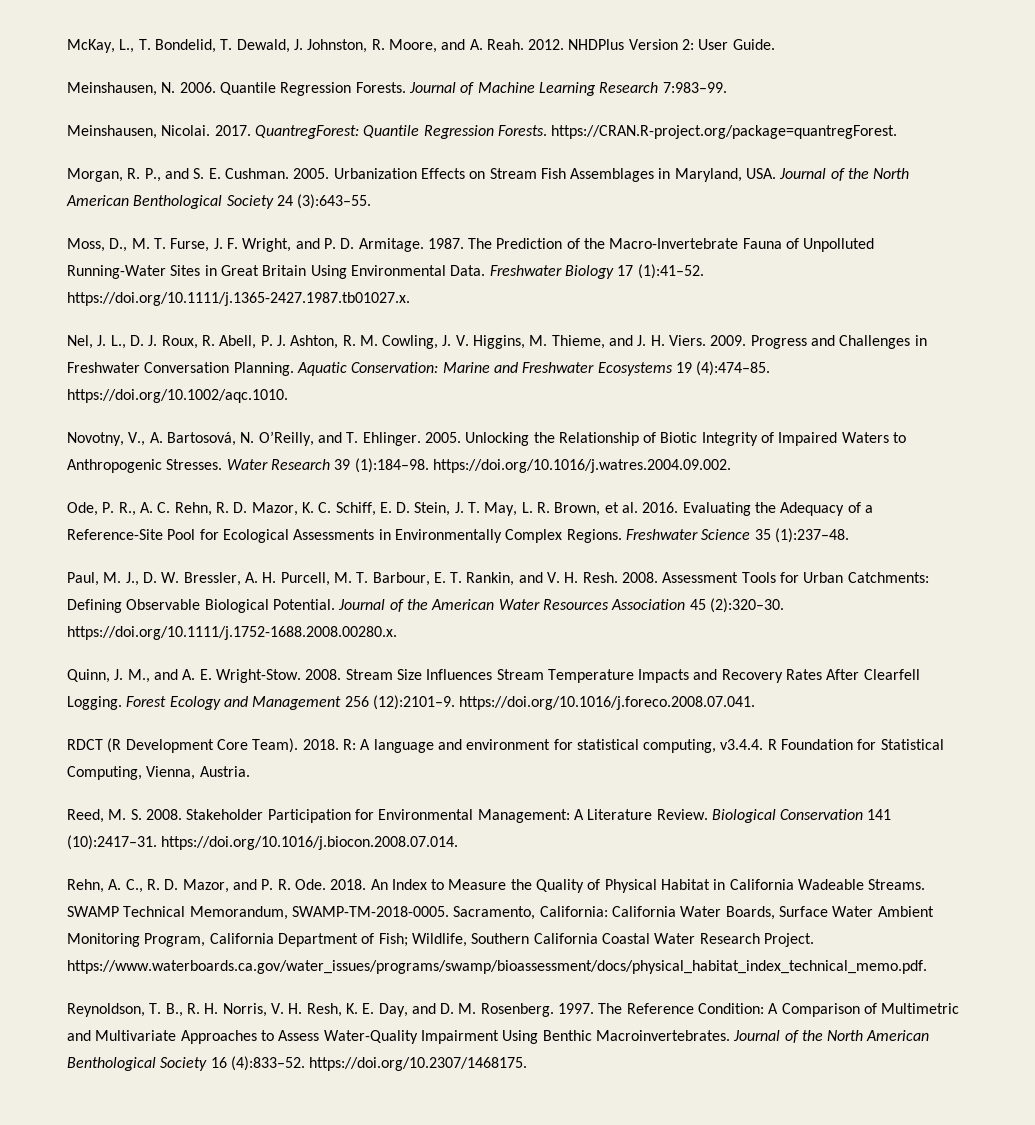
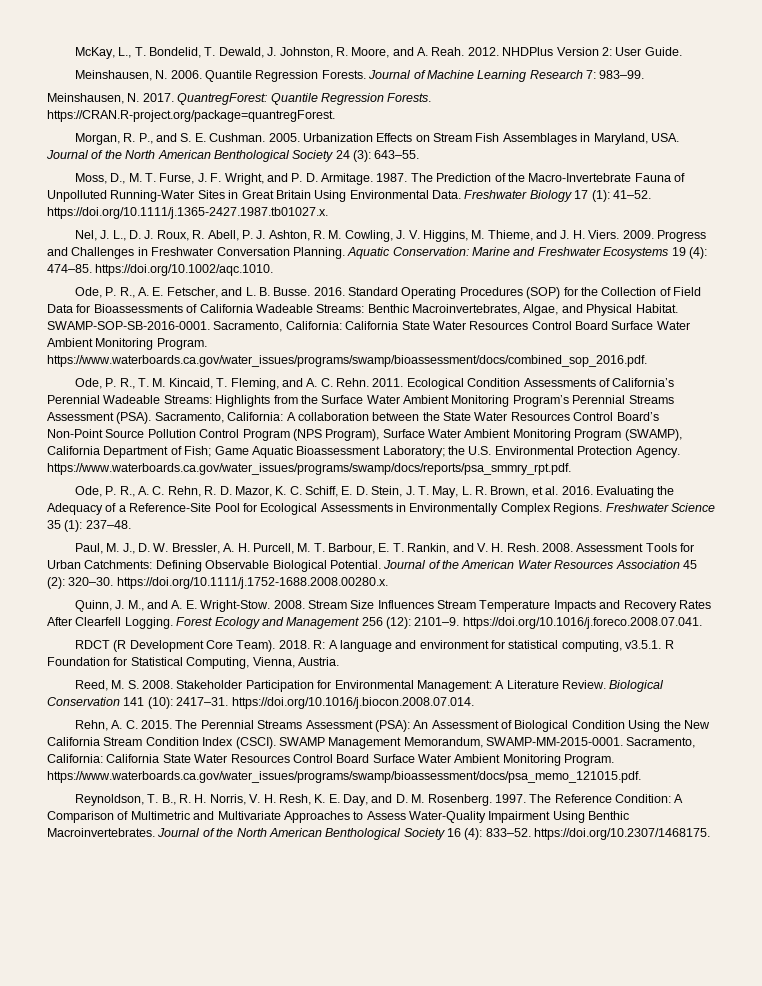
[662,82,727,93] [67,125,211,139] 7:983–99. // Meinshausen, Nicolai. -> [586,70,645,79] [47,93,140,104] 7: 983–99. // Meinshausen, N.
[297,194,372,209] (3):643–55. -> [353,150,420,162] (3): 643–55.
[637,264,704,279] (1):41–52. -> [591,190,651,202] (1): 41–52.
[696,361,771,376] (4):474–85. -> [688,247,707,259] [47,264,92,273] (4): 474–85.
[67,431,907,446] [67,458,731,473] Novotny, V., A. Bartosová, N. O’Reilly, and T. Ehlinger. 2005. Unlocking the Relationship of Biotic Integrity of Impaired Waters to Anthropogenic Stresses. Water Research 39 (1):184–98. https://doi.org/10.1016/j.watres.2004.09.002. -> [74,287,702,299] [47,304,678,316] [47,321,690,332] [47,338,207,350] [47,355,647,367] [74,378,675,390] [47,395,674,407] [47,412,659,424] [47,429,682,441] [47,446,680,458] [47,463,571,475] Ode, P. R., A. E. Fetscher, and L. B. Busse. 2016. Standard Operating Procedures (SOP) for the Collection of Field Data for Bioassessments of California Wadeable Streams: Benthic Macroinvertebrates, Algae, and Physical Habitat. SWAMP-SOP-SB-2016-0001. Sacramento, California: California State Water Resources Control Board Surface Water Ambient Monitoring Program. https://www.waterboards.ca.gov/water_issues/programs/swamp/bioassessment/docs/combined_sop_2016.pdf. // Ode, P. R., T. M. Kincaid, T. Fleming, and A. C. Rehn. 2011. Ecological Condition Assessments of California’s Perennial Wadeable Streams: Highlights from the Surface Water Ambient Monitoring Program’s Perennial Streams Assessment (PSA). Sacramento, California: A collaboration between the State Water Resources Control Board’s Non-Point Source Pollution Control Program (NPS Program), Surface Water Ambient Monitoring Program (SWAMP), California Department of Fish; Game Aquatic Bioassessment Laboratory; the U.S. Environmental Protection Agency. https://www.waterboards.ca.gov/water_issues/programs/swamp/docs/reports/psa_smmry_rpt.pdf.
[774,528,849,543] (1):237–48. -> [64,520,131,532] (1): 237–48.
[709,598,784,613] (2):320–30. -> [47,577,114,589] (2): 320–30.
[372,695,455,710] (12):2101–9. -> [386,617,460,629] (12): 2101–9.
[720,739,764,750] v3.4.4. -> [625,640,662,649] v3.5.1.
[67,835,157,850] (10):2417–31. -> [147,697,229,709] (10): 2417–31.
[125,879,926,893] [67,906,934,920] [67,933,814,947] [67,960,927,974] C., R. D. Mazor, and P. R. Ode. 2018. An Index to Measure the Quality of Physical Habitat in California Wadeable Streams. SWAMP Technical Memorandum, SWAMP-TM-2018-0005. Sacramento, California: California Water Boards, Surface Water Ambient Monitoring Program, California Department of Fish; Wildlife, Southern California Coastal Water Research Project. https://www.waterboards.ca.gov/water_issues/programs/swamp/bioassessment/docs/physical_habitat_index_technical_memo.pdf. -> [125,720,710,732] [47,737,696,749] [47,754,615,766] [47,771,641,783] C. 2015. The Perennial Streams Assessment (PSA): An Assessment of Biological Condition Using the New California Stream Condition Index (CSCI). SWAMP Management Memorandum, SWAMP-MM-2015-0001. Sacramento, California: California State Water Resources Control Board Surface Water Ambient Monitoring Program. https://www.waterboards.ca.gov/water_issues/programs/swamp/bioassessment/docs/psa_memo_121015.pdf.
[230,1056,305,1071] (4):833–52. -> [464,828,531,840] (4): 833–52.

